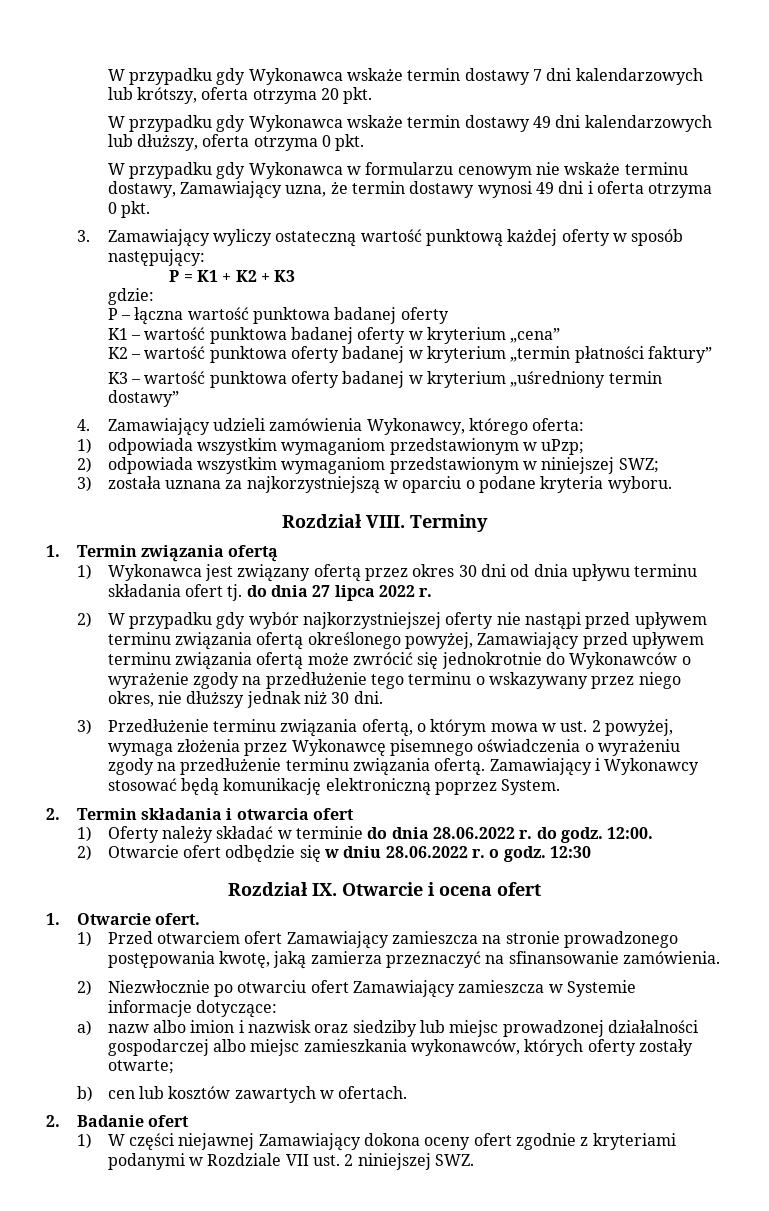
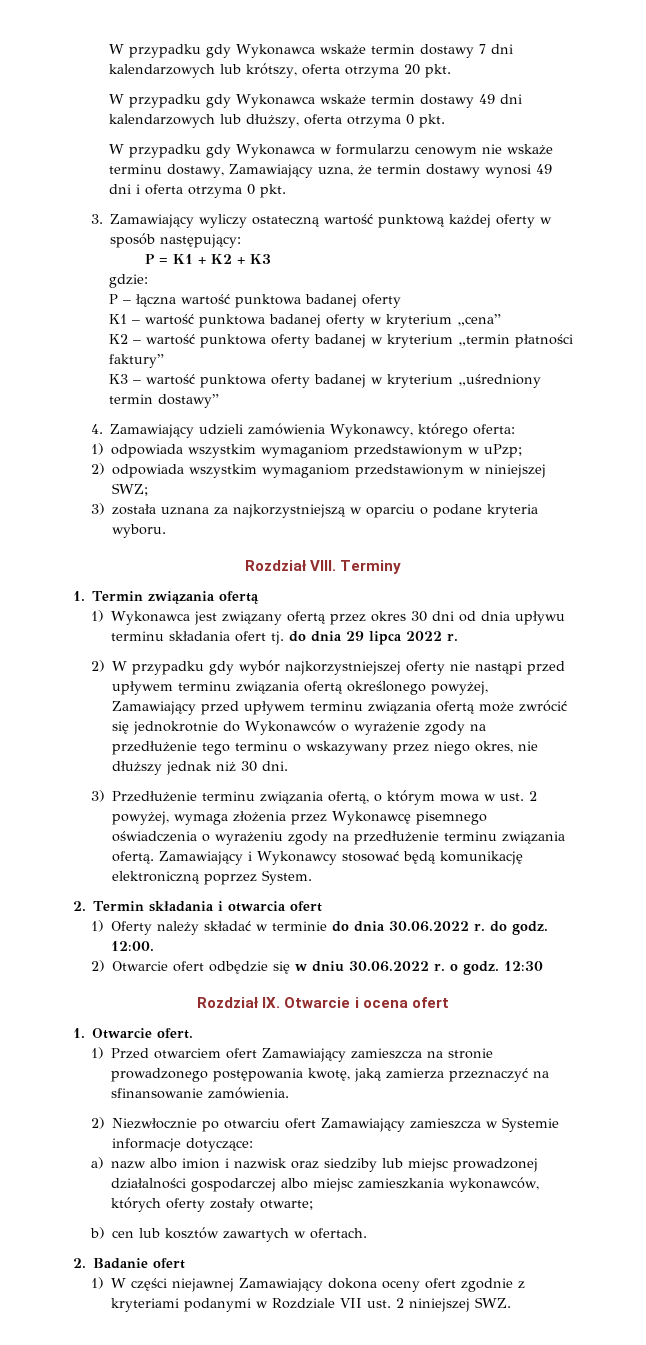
[312,585,331,597] 27 -> [346,631,365,641] 29
[432,827,515,839] 28.06.2022 -> [389,921,470,932] 30.06.2022
[385,846,468,858] 28.06.2022 -> [349,961,430,972] 30.06.2022

